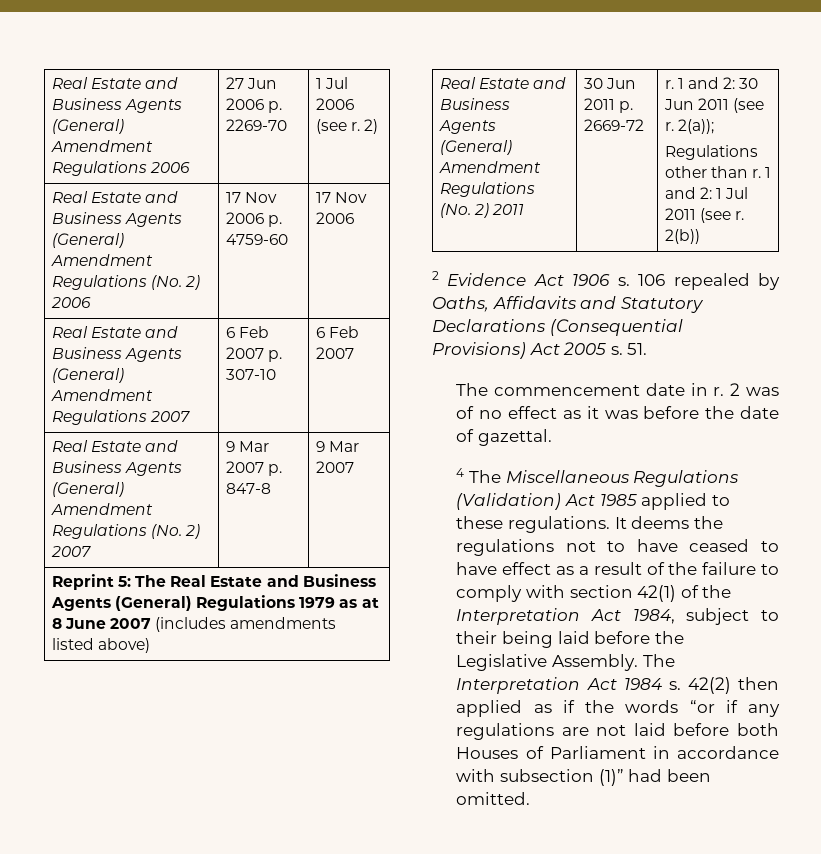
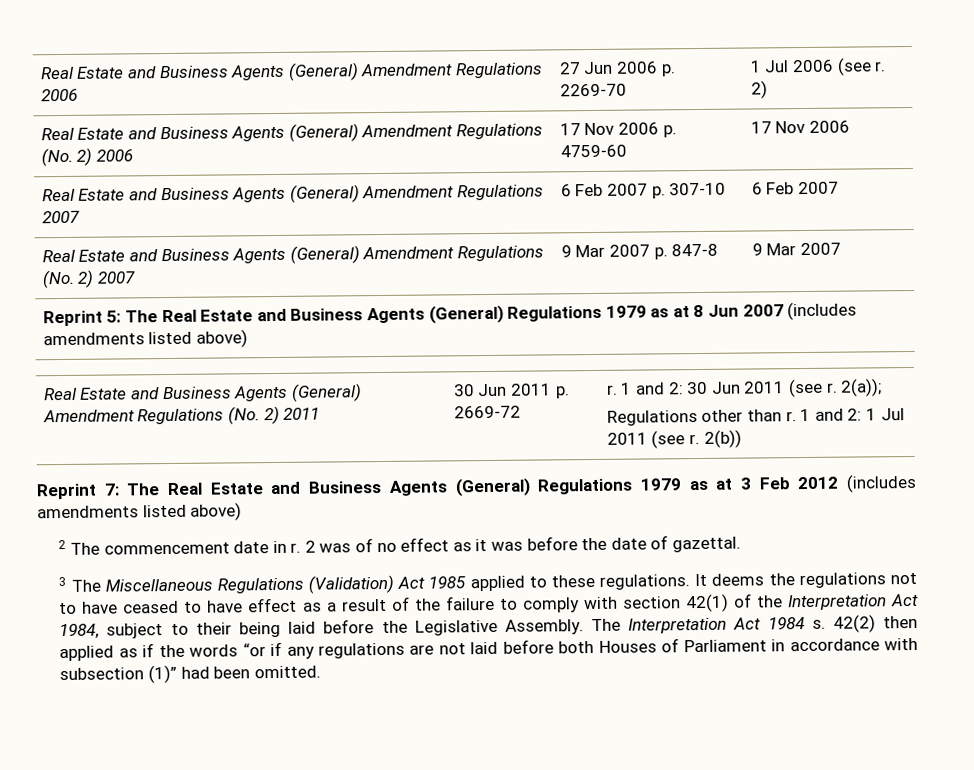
[64,618,106,629] June -> [708,304,740,317] Jun
[432,271,780,290] [432,296,704,313] [432,319,683,336] [432,342,648,359] 2 Evidence Act 1906 s. 106 repealed by Oaths, Affidavits and Statutory Declarations (Consequential Provisions) Act 2005 s. 51. // -> [36,473,917,500] [37,502,243,521] [58,539,67,550] Reprint 7: The Real Estate and Business Agents (General) Regulations 1979 as at 3 Feb 2012 (includes amendments listed above) // 2
[456,468,465,477] 4 -> [58,576,67,587] 3

